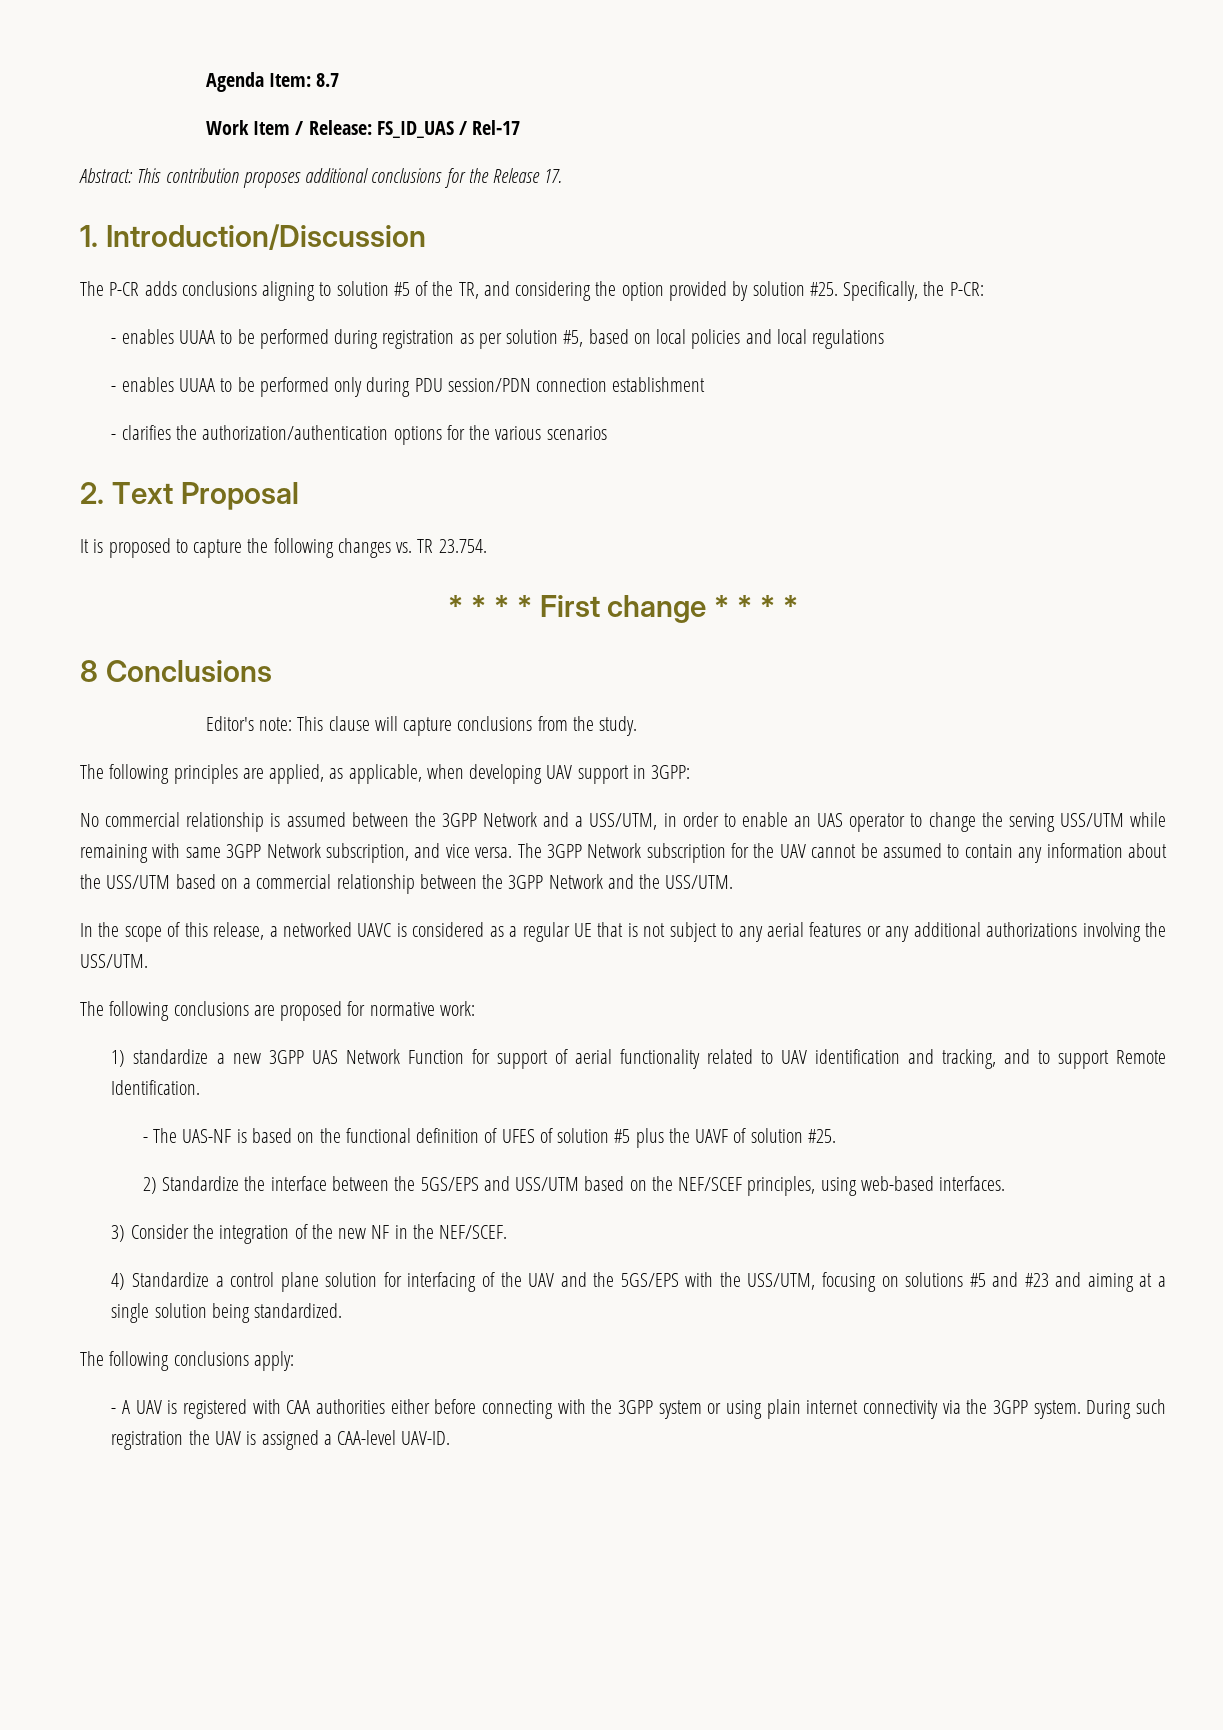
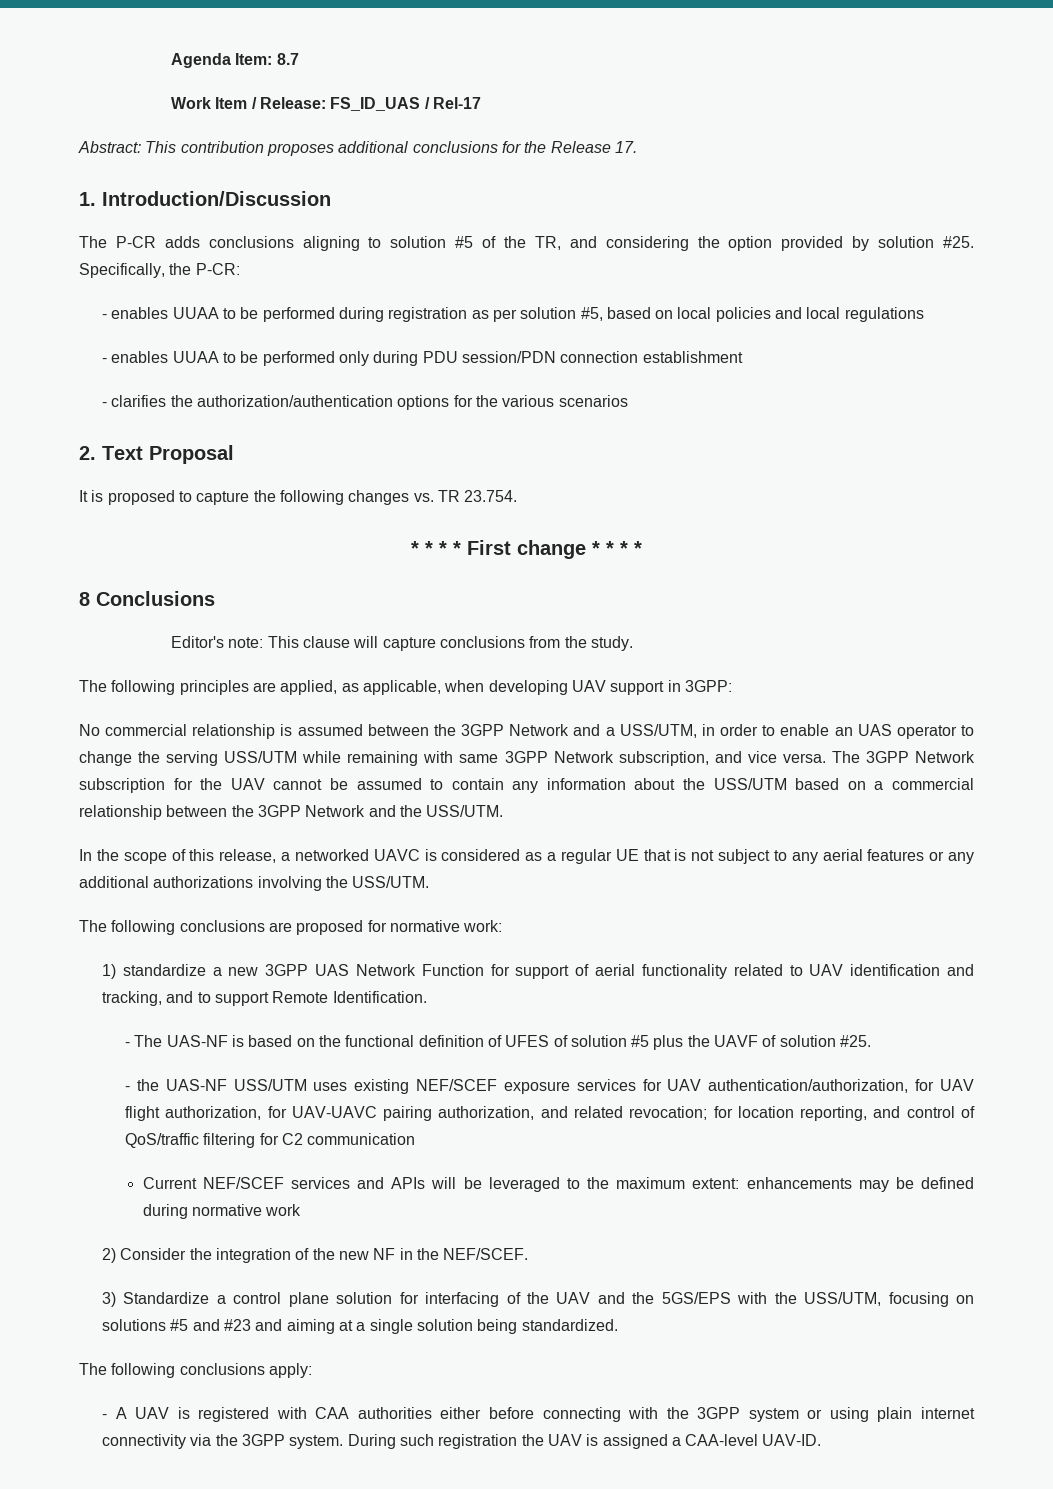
[142,1176,1006,1196] [111,1225,126,1242] 2) Standardize the interface between the 5GS/EPS and USS/UTM based on the NEF/SCEF principles, using web-based interfaces. // 3) -> [124,1079,975,1094] [124,1106,975,1121] [124,1133,416,1148] [142,1177,974,1192] [142,1204,302,1219] [101,1248,116,1263] - the UAS-NF USS/UTM uses existing NEF/SCEF exposure services for UAV authentication/authorization, for UAV flight authorization, for UAV-UAVC pairing authorization, and related revocation; for location reporting, and control of QoS/traffic filtering for C2 communication // Current NEF/SCEF services and APIs will be leveraged to the maximum extent: enhancements may be defined during normative work // 2)
[111,1273,126,1290] 4) -> [101,1292,116,1307] 3)

